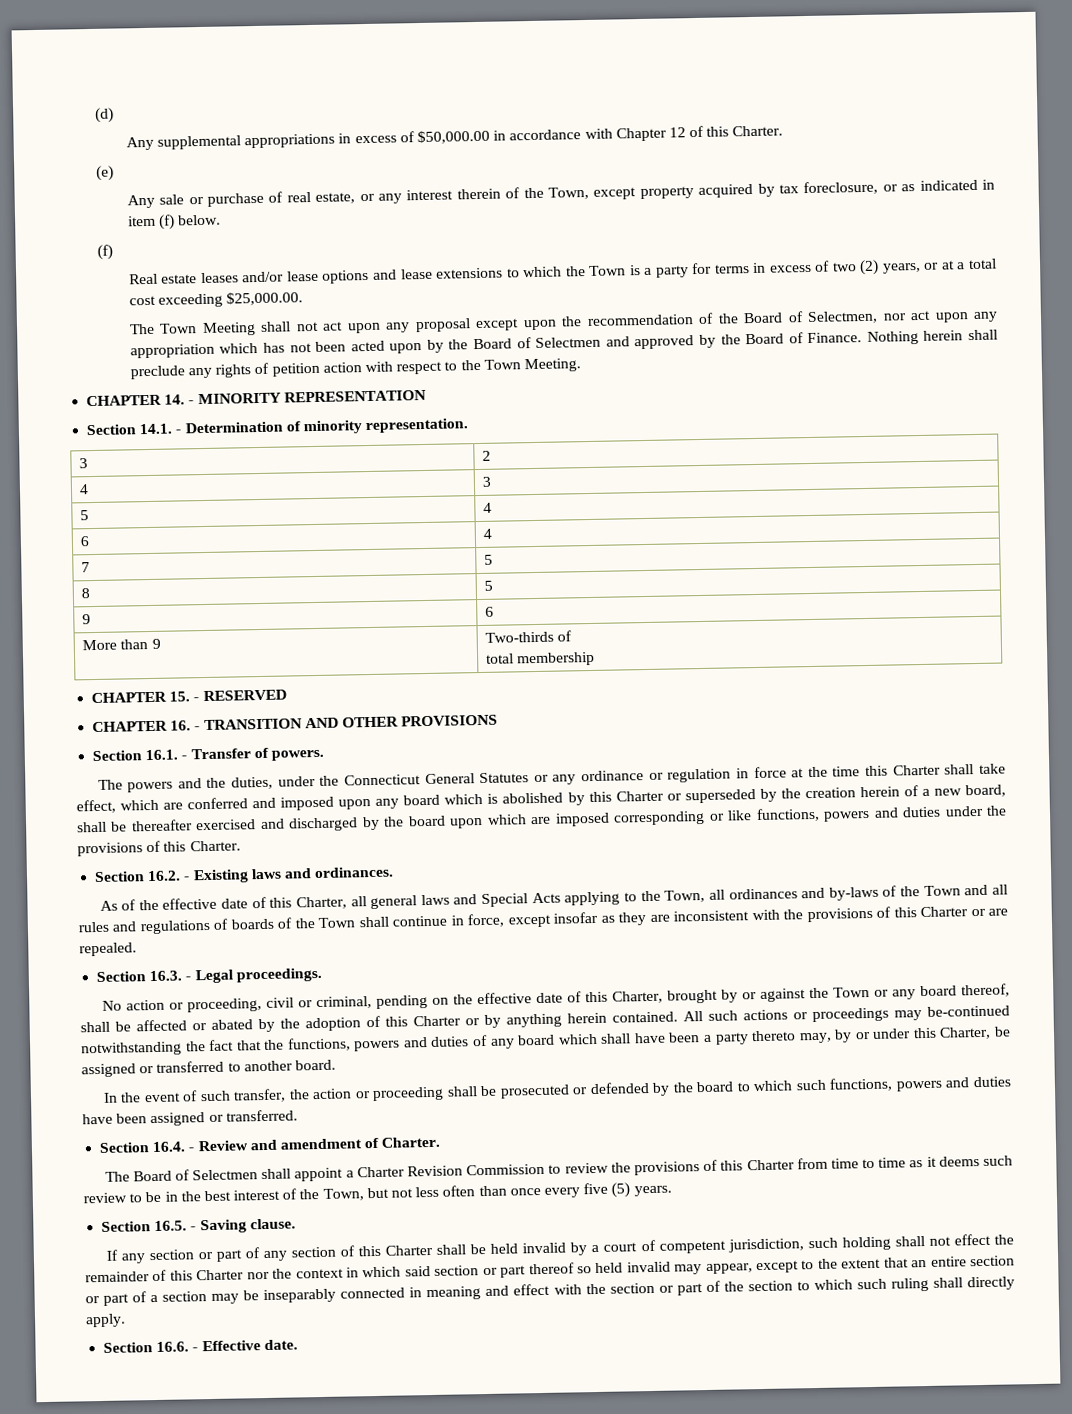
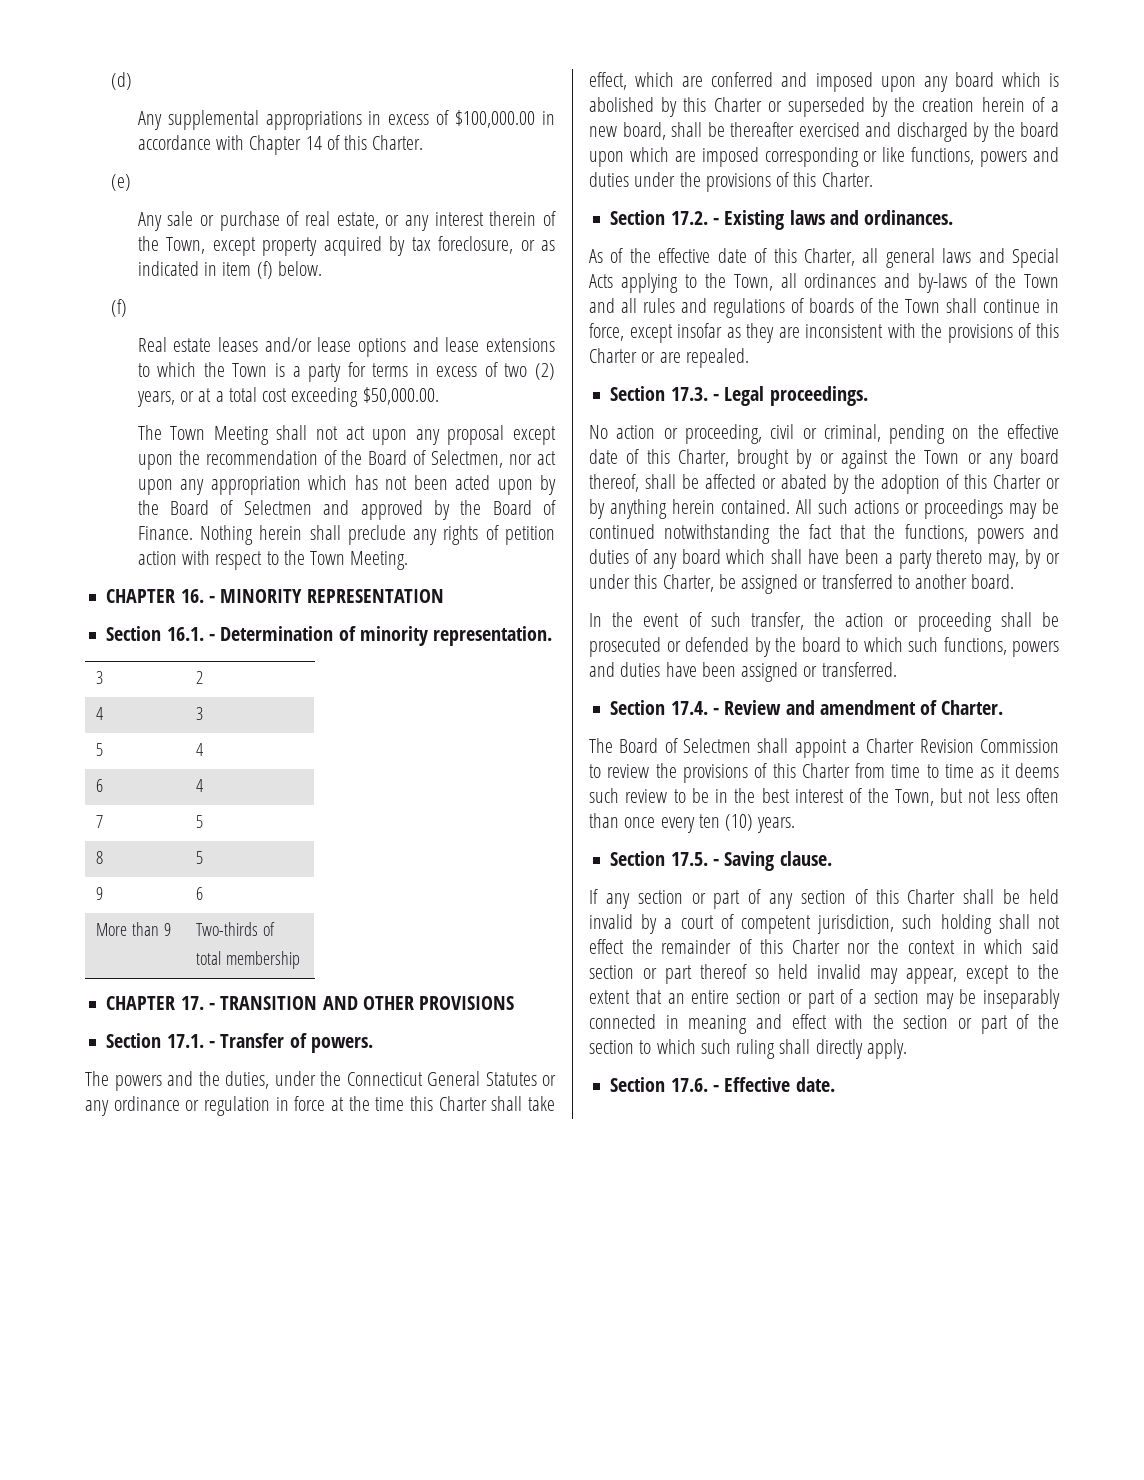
[416,129,490,145] $50,000.00 -> [455,110,536,128] $100,000.00
[668,127,686,138] 12 -> [305,136,322,150] 14
[226,291,304,306] $25,000.00. -> [362,387,439,405] $50,000.00.
[164,394,186,405] 14. -> [180,589,204,603] 16.
[139,423,173,435] 14.1. -> [166,627,204,641] 16.1.
[169,689,287,702] [92,720,192,733] 15. - RESERVED // CHAPTER 16. -> [180,996,204,1010] 17.
[145,749,179,761] 16.1. -> [166,1034,204,1048] 17.1.
[147,870,182,882] 16.2. -> [670,211,708,225] 17.2.
[149,970,183,982] 16.3. -> [670,387,708,401] 17.3.
[927,1005,1010,1017] be-continued -> [1042,499,1059,514] [589,524,655,539] be continued
[152,1141,187,1153] 16.4. -> [670,701,708,715] 17.4.
[583,1182,631,1198] five (5) -> [698,814,754,831] ten (10)
[154,1220,188,1232] 16.5. -> [670,852,708,866] 17.5.
[156,1341,190,1352] 16.6. -> [670,1078,708,1092] 17.6.

